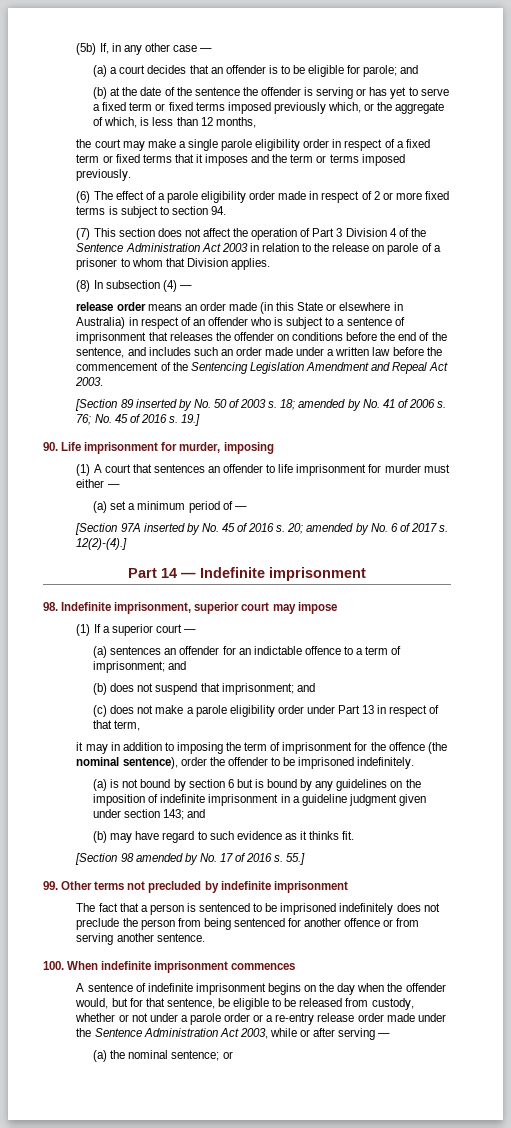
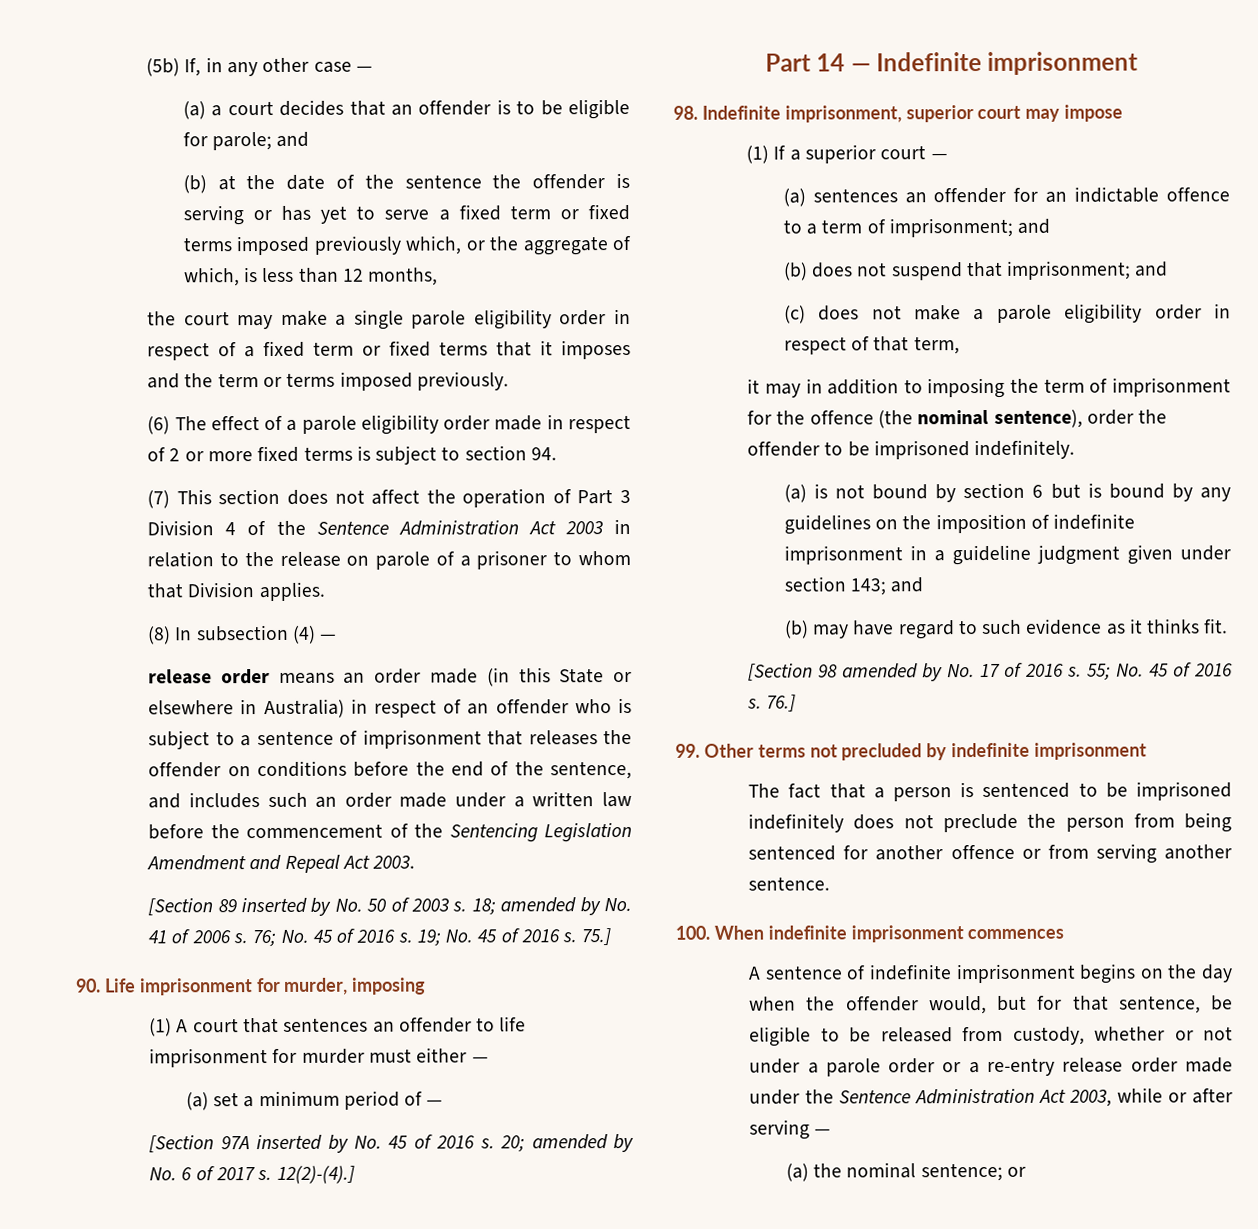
[181,414,201,426] 19.] -> [416,928,612,947] 19; No. 45 of 2016 s. 75.]
[306,705,375,714] under Part 13 -> (1202, 312) none
[286,853,306,865] 55.] -> [1087,662,1233,681] [747,694,797,712] 55; No. 45 of 2016 s. 76.]

